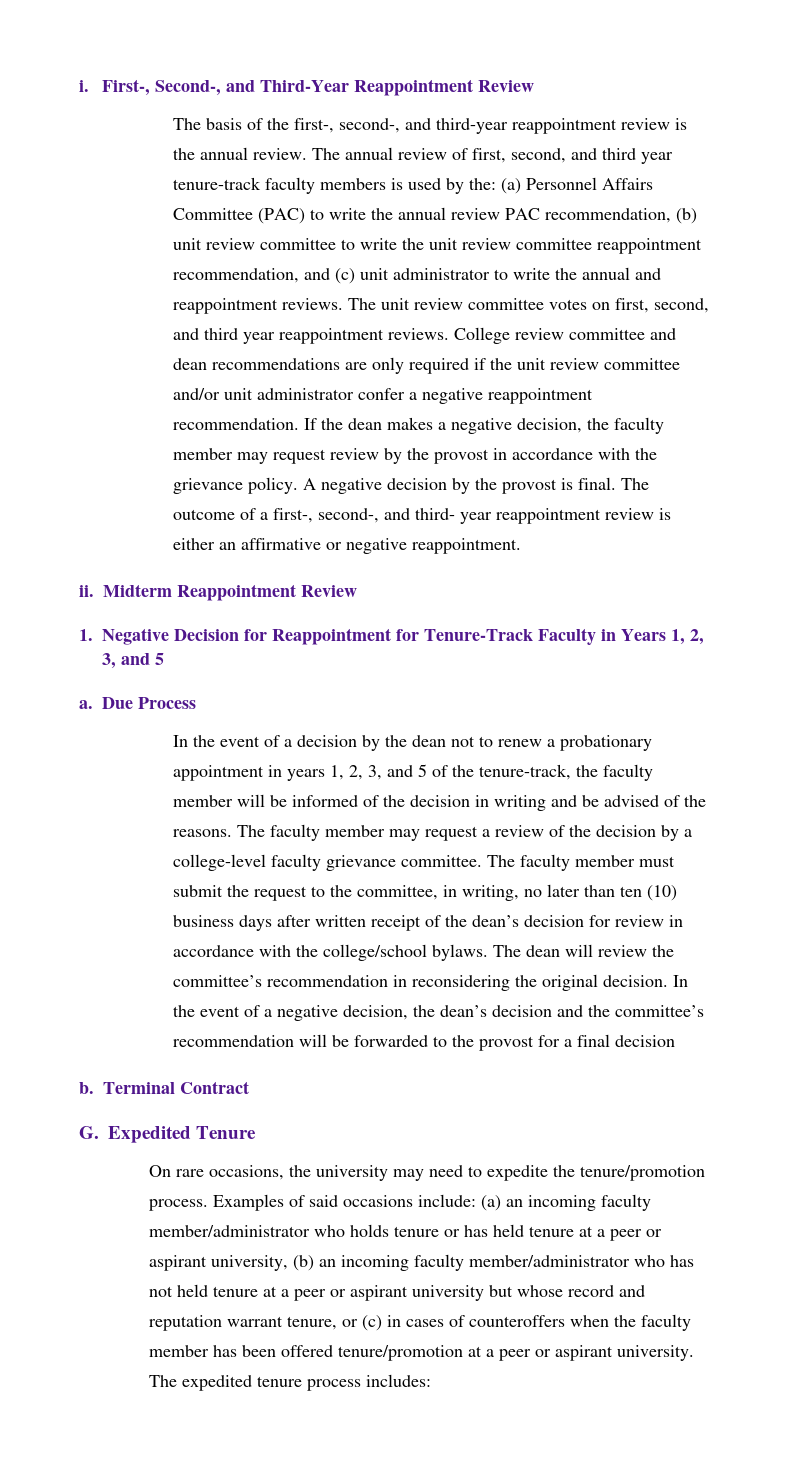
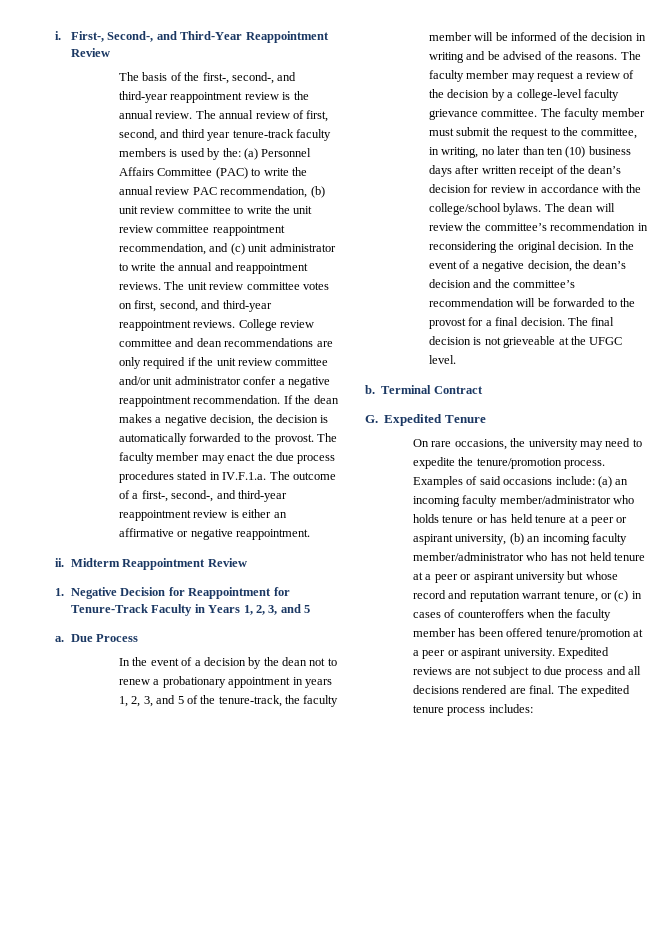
[203,328,275,344] third year -> [222,300,272,312] third-year
[613,417,664,434] [172,448,657,464] [172,477,616,494] faculty member may request review by the provost in accordance with the grievance policy. A negative decision by the provost is final. -> [275,414,329,423] [119,433,337,445] [119,452,336,464] [119,471,267,483] decision is automatically forwarded to the provost. The faculty member may enact the due process procedures stated in IV.F.1.a.
[414,508,492,524] third- year -> [237,490,287,502] third-year
[614,1035,675,1047] decision -> [520,317,615,326] [429,336,623,348] [429,355,457,364] decision. The final decision is not grieveable at the UFGC level.
(695, 1353) none -> [557,647,609,659] [413,666,642,678] [413,685,555,694] Expedited reviews are not subject to due process and all decisions rendered are final.

